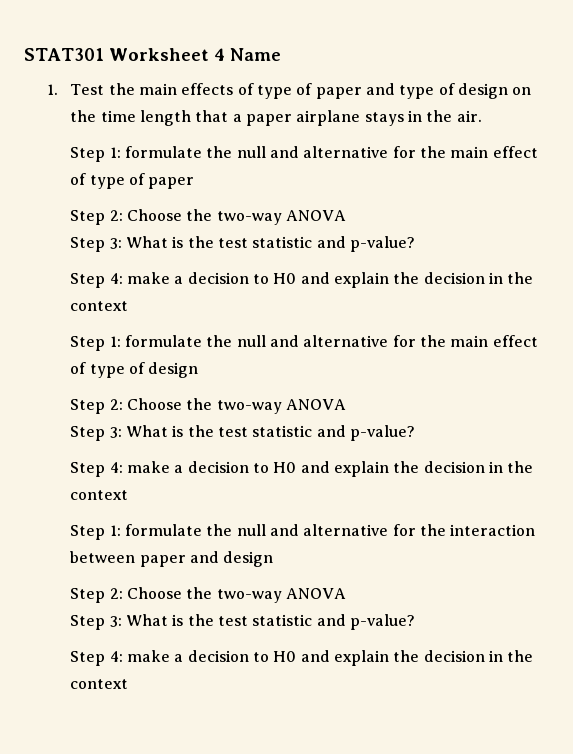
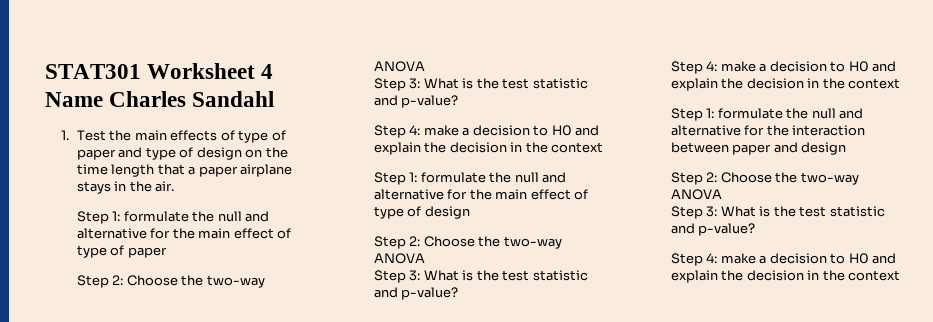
(281, 54) none -> [109,91,275,107] Charles Sandahl

